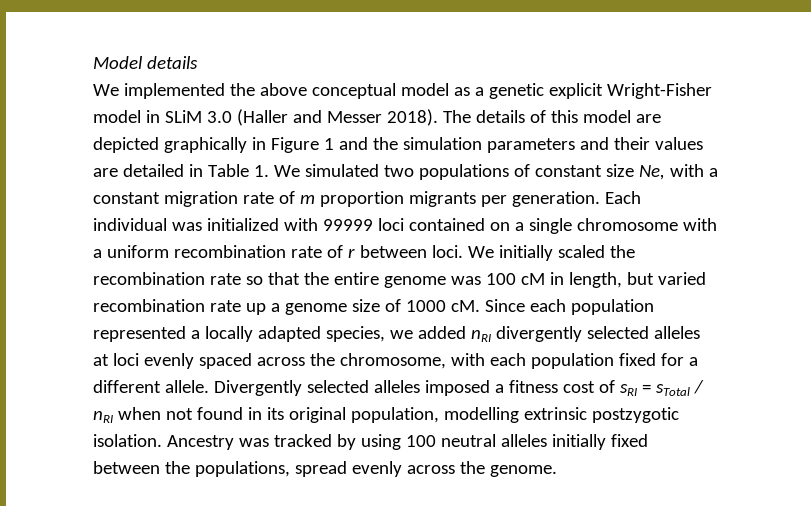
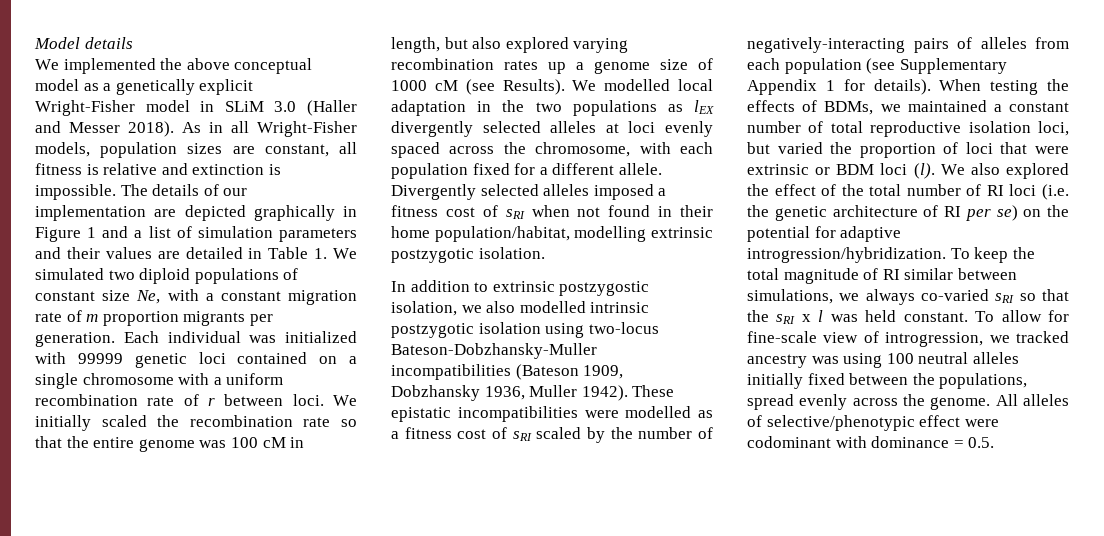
[488,83,544,99] genetic -> [115,79,195,95] genetically
(438, 117) none -> [182,121,357,137] [35,142,357,158] [35,163,281,175] [35,184,116,200] As in all Wright-Fisher models, population sizes are constant, all fitness is relative and extinction is impossible.
[550,110,631,123] this model -> [223,188,248,196] [35,205,146,221] our implementation
[372,137,398,150] the -> [134,226,192,238] a list of
(414, 171) none -> [139,268,191,284] diploid
(373, 225) none -> [134,353,187,368] genetic
[657,272,706,285] [93,299,241,312] varied recombination rate -> [472,37,629,53] [391,58,538,70] also explored varying recombination rates
[450,299,654,315] [93,326,491,342] cM. Since each population represented a locally adapted species, we added nRI -> [434,79,713,95] [391,100,714,116] cM (see Results). We modelled local adaptation in the two populations as lEX
[641,380,704,396] [93,411,113,423] = sTotal / nRI -> (525, 214) none
[266,407,439,423] its original population, -> [680,205,713,217] [391,226,570,242] their home population/habitat,
[166,434,356,450] Ancestry was tracked by -> [391,280,650,296] [391,301,650,316] [391,322,659,338] [391,343,597,359] [391,364,624,380] [391,385,675,401] [391,406,713,422] [391,427,713,443] [747,37,1069,53] [747,58,1007,74] [747,79,1069,95] [747,100,1069,115] [747,121,1069,137] [747,142,1069,158] [747,163,1069,179] [747,184,1069,200] [747,205,1069,221] [747,226,902,242] [747,247,1035,263] [747,268,1017,284] [747,289,1069,305] [747,310,1069,324] [747,331,1069,347] [747,354,839,368] // In addition to extrinsic postzygostic isolation, we also modelled intrinsic postzygotic isolation using two-locus Bateson-Dobzhansky-Muller incompatibilities (Bateson 1909, Dobzhansky 1936, Muller 1942). These epistatic incompatibilities were modelled as a fitness cost of sRI scaled by the number of negatively-interacting pairs of alleles from each population (see Supplementary Appendix 1 for details). When testing the effects of BDMs, we maintained a constant number of total reproductive isolation loci, but varied the proportion of loci that were extrinsic or BDM loci (l). We also explored the effect of the total number of RI loci (i.e. the genetic architecture of RI per se) on the potential for adaptive introgression/hybridization. To keep the total magnitude of RI similar between simulations, we always co-varied sRI so that the sRI x l was held constant. To allow for fine-scale view of introgression, we tracked ancestry was
(557, 471) none -> [995,394,1069,406] [747,415,999,431] [747,436,995,448] All alleles of selective/phenotypic effect were codominant with dominance = 0.5.

